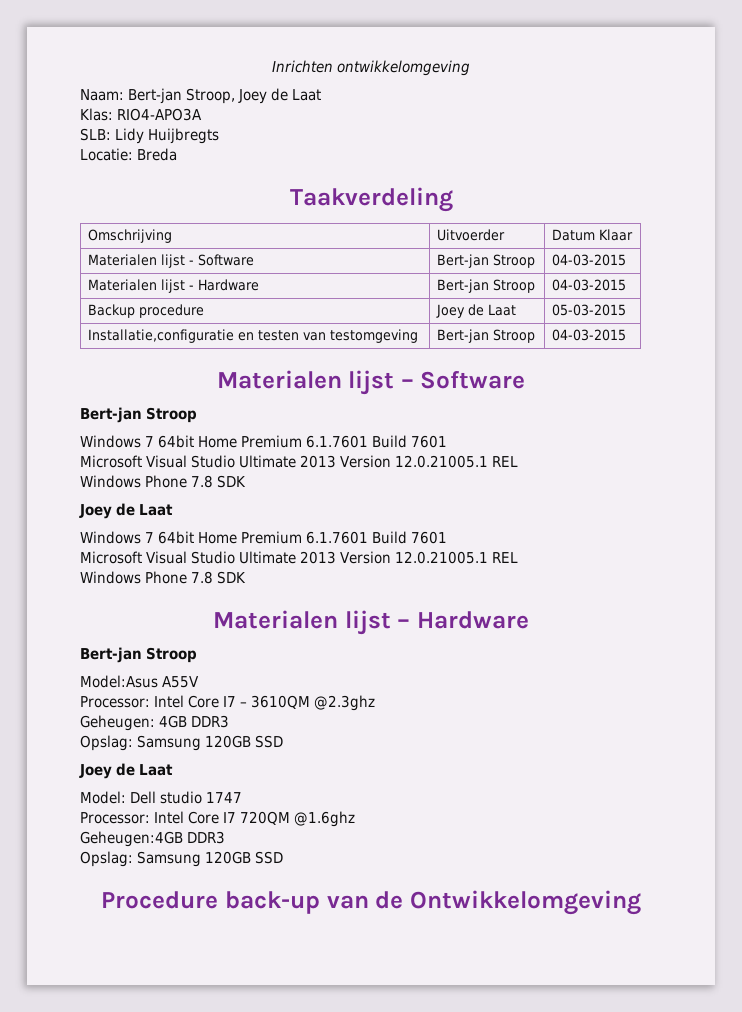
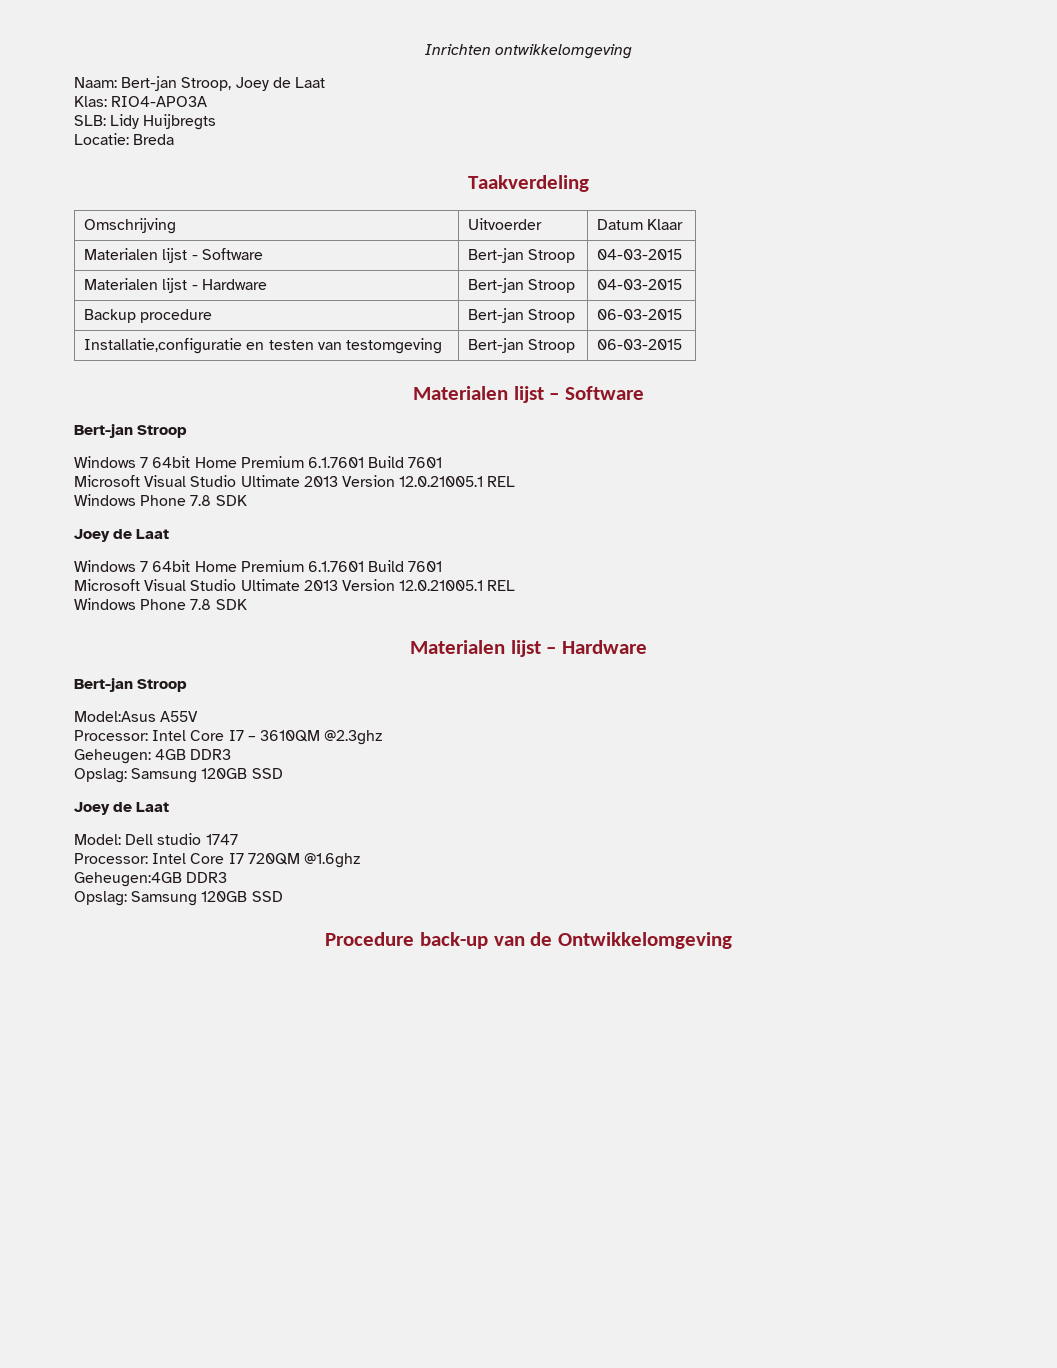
[435,304,516,318] [551,304,626,316] Joey de Laat | 05-03-2015 -> [468,308,576,323] [597,309,683,320] Bert-jan Stroop | 06-03-2015
[551,329,626,341] 04-03-2015 -> [597,339,683,350] 06-03-2015

